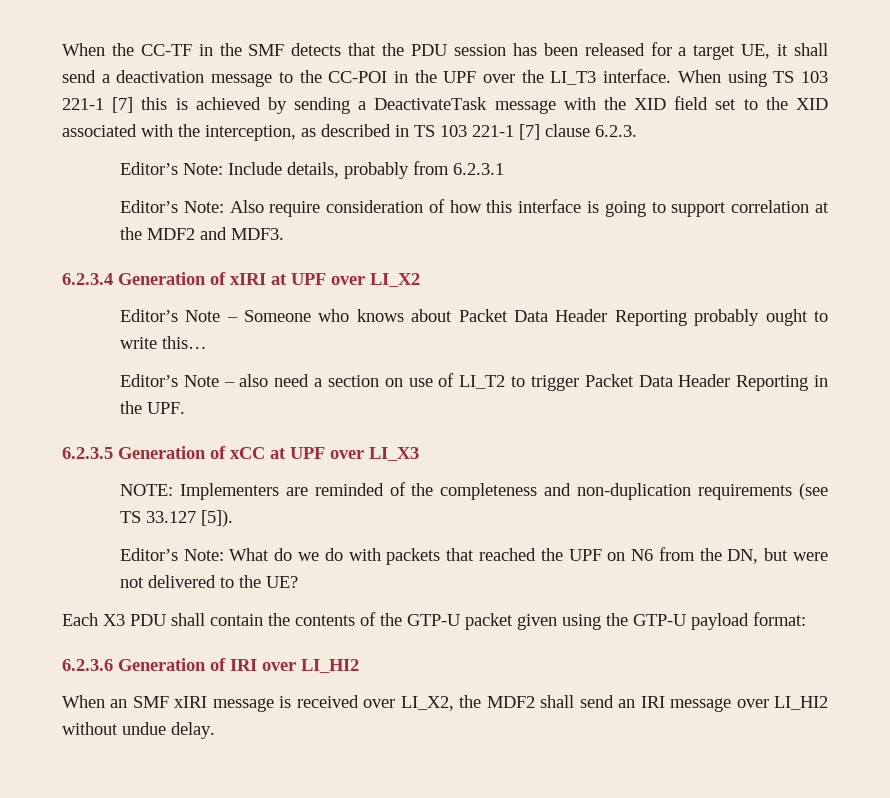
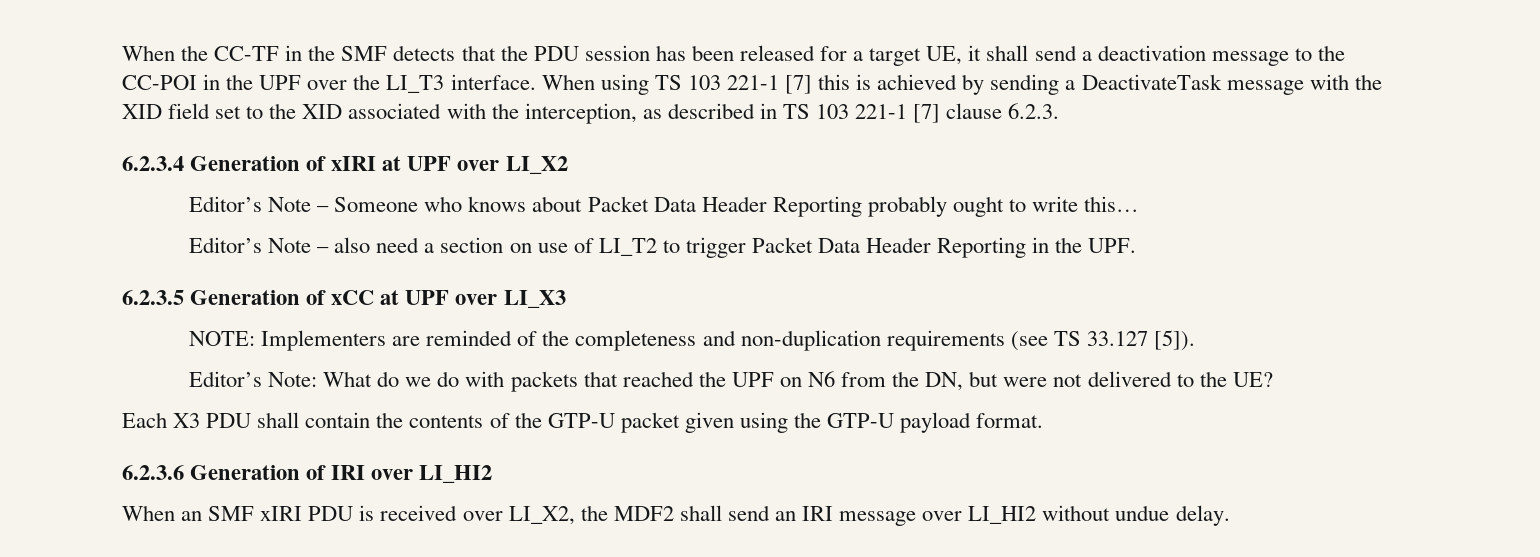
[119,161,504,179] [119,199,829,217] [119,227,284,240] // Editor’s Note: Include details, probably from 6.2.3.1 // Editor’s Note: Also require consideration of how this interface is going to support correlation at the MDF2 and MDF3. -> (1060, 111) none
[753,612,806,626] format: -> [976,413,1044,428] format.
[212,698,274,712] message -> [308,506,354,521] PDU

